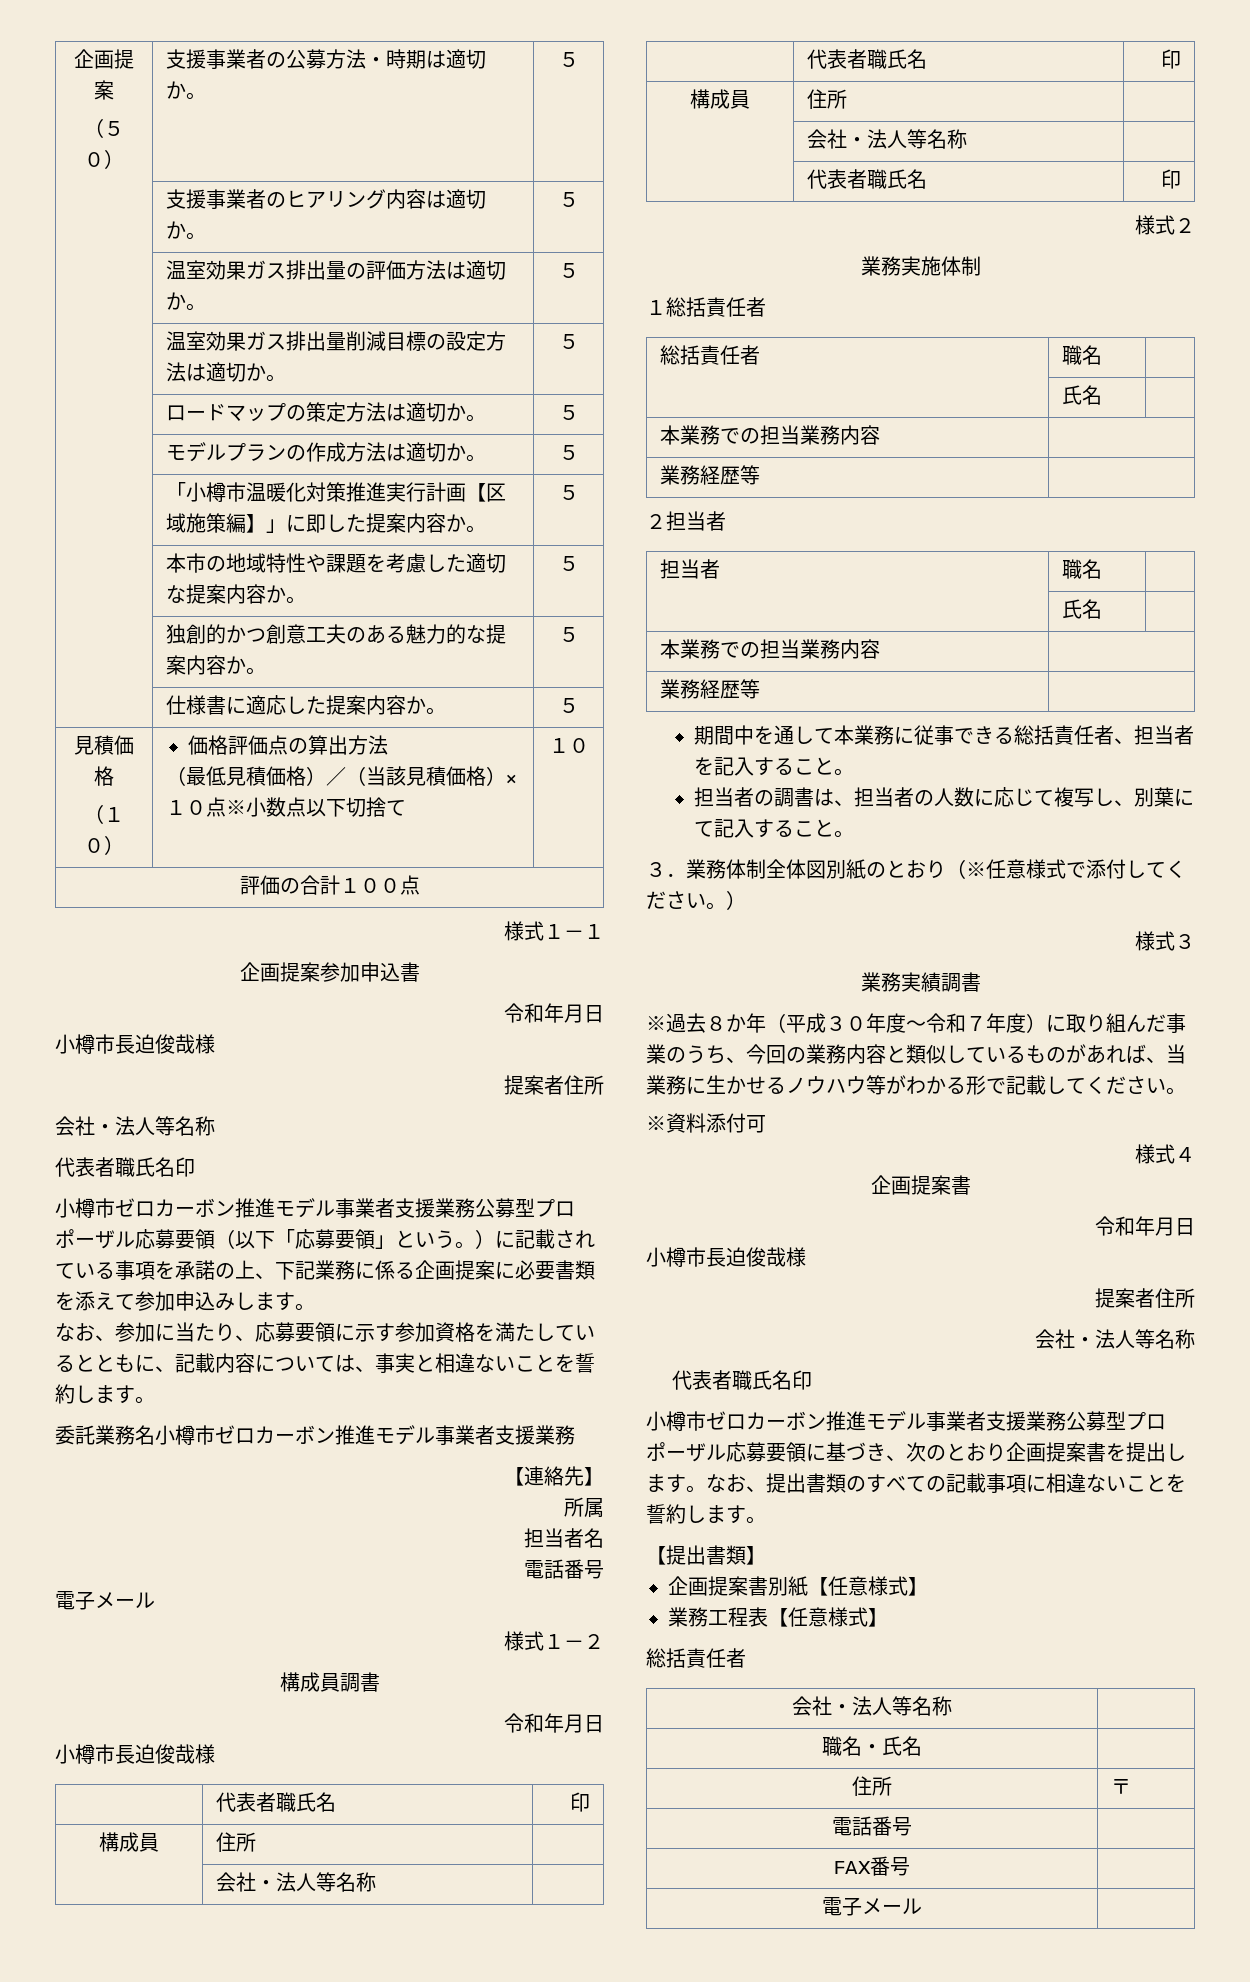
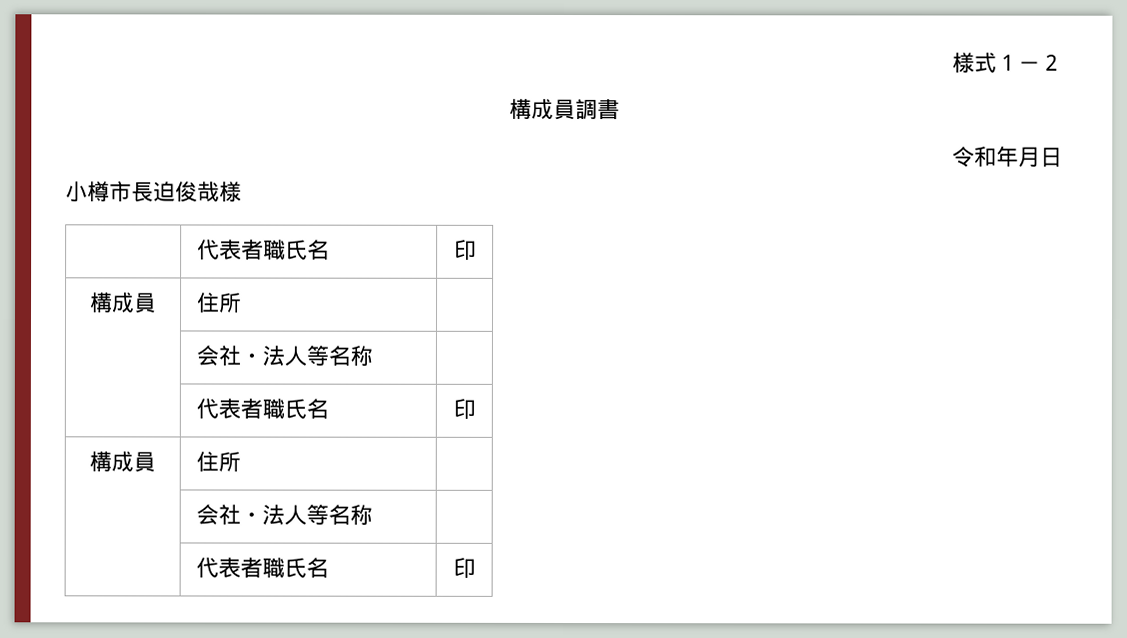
[74,49,134,69] [94,80,114,100] [84,118,124,138] [84,149,124,169] [166,49,487,69] [166,81,207,100] [558,52,579,67] [166,189,487,209] [166,221,207,240] [558,192,579,207] [166,260,507,280] [166,292,207,311] [558,263,579,278] [166,331,507,351] [166,362,287,382] [558,334,579,349] [166,402,487,422] [558,405,579,420] [166,442,487,462] [558,445,579,460] [166,482,507,502] [166,513,487,533] [558,485,579,500] [166,553,507,573] [166,584,307,604] [558,556,579,571] [166,624,507,644] [166,655,267,675] [558,627,579,642] [166,695,447,715] [558,698,579,713] [74,735,134,755] [94,766,114,786] [84,804,124,824] [84,835,124,855] [188,735,389,755] [166,766,518,786] [166,797,407,817] [548,738,589,753] [239,875,420,895] [504,921,604,941] [239,962,420,982] [504,1003,604,1023] [55,1034,215,1054] [504,1075,604,1095] [55,1116,215,1136] [55,1157,195,1177] [55,1198,575,1218] [55,1229,595,1249] [55,1260,595,1280] [55,1291,315,1311] [55,1322,595,1342] [55,1353,595,1373] [55,1384,155,1404] [55,1425,575,1445] [504,1466,604,1486] [564,1497,604,1518] [524,1528,604,1548] [524,1559,604,1579] [55,1591,155,1610] 企画提案 // （５０） | 支援事業者の公募方法・時期は適切か。 | ５ // | 支援事業者のヒアリング内容は適切か。 | ５ // | 温室効果ガス排出量の評価方法は適切か。 | ５ // | 温室効果ガス排出量削減目標の設定方法は適切か。 | ５ // | ロードマップの策定方法は適切か。 | ５ // | モデルプランの作成方法は適切か。 | ５ // | 「小樽市温暖化対策推進実行計画【区域施策編】」に即した提案内容か。 | ５ // | 本市の地域特性や課題を考慮した適切な提案内容か。 | ５ // | 独創的かつ創意工夫のある魅力的な提案内容か。 | ５ // | 仕様書に適応した提案内容か。 | ５ // 見積価格 // （１０） | 価格評価点の算出方法 // （最低見積価格）／（当該見積価格）×１０点※小数点以下切捨て | １０ // 評価の合計１００点 // 様式１－１ // 企画提案参加申込書 // 令和年月日 // 小樽市長迫俊哉様 // 提案者住所 // 会社・法人等名称 // 代表者職氏名印 // 小樽市ゼロカーボン推進モデル事業者支援業務公募型プロポーザル応募要領（以下「応募要領」という。）に記載されている事項を承諾の上、下記業務に係る企画提案に必要書類を添えて参加申込みします。 // なお、参加に当たり、応募要領に示す参加資格を満たしているとともに、記載内容については、事実と相違ないことを誓約します。 // 委託業務名小樽市ゼロカーボン推進モデル事業者支援業務 // 【連絡先】 // 所属 // 担当者名 // 電話番号 // 電子メール // -> (952, 62) none
[1135,215,1195,235] [860,256,981,276] [646,297,766,317] [660,345,761,365] [1062,345,1103,365] [1062,385,1103,405] [660,425,881,445] [660,465,761,485] [646,511,726,531] [660,559,721,579] [1062,559,1103,579] [1062,599,1103,619] [660,639,881,659] [660,679,761,699] [693,725,1194,745] [693,757,854,776] [693,787,1194,807] [693,819,854,838] [646,859,1186,880] [646,890,746,910] [1135,931,1195,951] [860,972,981,992] [646,1013,1186,1033] [646,1044,1186,1064] [646,1075,1186,1095] [646,1113,766,1133] [1135,1144,1195,1164] [870,1175,971,1195] [1095,1216,1195,1236] [646,1247,806,1267] [1095,1288,1195,1308] [1035,1329,1195,1349] [671,1370,812,1390] [646,1411,1166,1431] [646,1442,1186,1462] [646,1473,1186,1493] [646,1504,766,1524] [646,1545,766,1565] [668,1576,928,1597] [668,1607,888,1627] [646,1648,746,1668] [792,1696,952,1716] [822,1736,922,1756] [852,1776,892,1796] [1111,1779,1132,1794] [832,1816,912,1836] [834,1856,910,1876] [822,1897,922,1916] // 様式２ // 業務実施体制 // １総括責任者 // 総括責任者 | 職名 | // | 氏名 | // 本業務での担当業務内容 | // 業務経歴等 | // ２担当者 // 担当者 | 職名 | // | 氏名 | // 本業務での担当業務内容 | // 業務経歴等 | // 期間中を通して本業務に従事できる総括責任者、担当者を記入すること。 // 担当者の調書は、担当者の人数に応じて複写し、別葉にて記入すること。 // ３．業務体制全体図別紙のとおり（※任意様式で添付してください。） // 様式３ // 業務実績調書 // ※過去８か年（平成３０年度～令和７年度）に取り組んだ事業のうち、今回の業務内容と類似しているものがあれば、当業務に生かせるノウハウ等がわかる形で記載してください。 // ※資料添付可 // 様式４ // 企画提案書 // 令和年月日 // 小樽市長迫俊哉様 // 提案者住所 // 会社・法人等名称 // 代表者職氏名印 // 小樽市ゼロカーボン推進モデル事業者支援業務公募型プロポーザル応募要領に基づき、次のとおり企画提案書を提出します。なお、提出書類のすべての記載事項に相違ないことを誓約します。 // 【提出書類】 // 企画提案書別紙【任意様式】 // 業務工程表【任意様式】 // 総括責任者 // 会社・法人等名称 | // 職名・氏名 | // 住所 | 〒 // 電話番号 | // FAX番号 | // 電子メール | -> (477, 567) none

